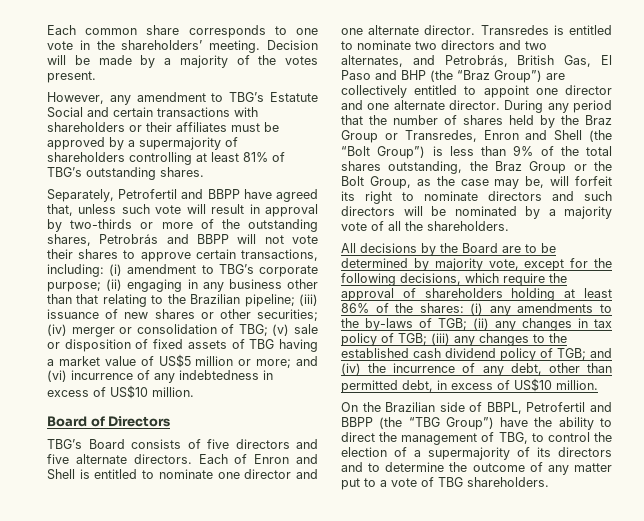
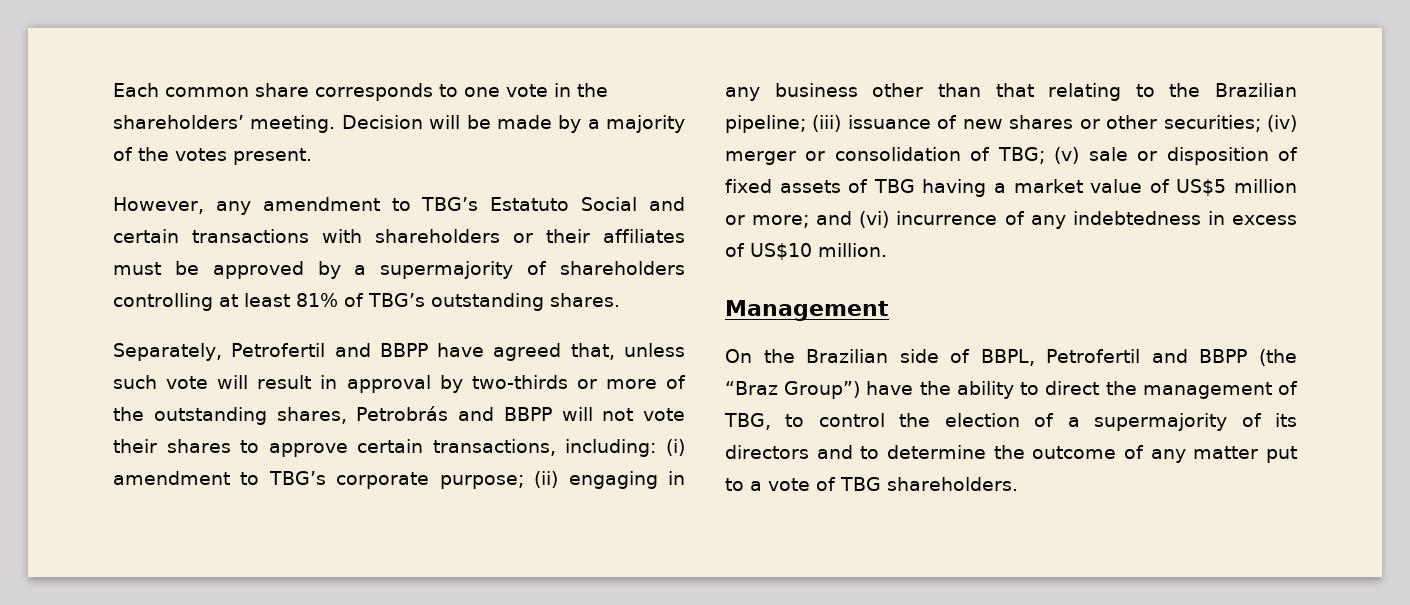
[270,92,318,102] Estatute -> [490,197,570,211] Estatuto
[47,416,171,427] [47,439,318,449] [47,454,319,464] [47,469,318,480] [341,25,612,35] [341,40,547,50] [341,55,612,67] [341,70,565,83] [341,85,612,98] [341,100,612,113] [341,115,612,128] [341,130,612,143] [341,145,612,159] [341,161,612,174] [341,176,612,189] [341,191,612,204] [341,206,612,219] [341,221,509,231] [341,243,556,256] [341,258,612,271] [341,273,567,286] [341,288,612,301] [341,303,612,316] [341,318,612,331] [341,333,567,346] [341,348,612,361] [341,363,612,376] [341,378,598,393] Board of Directors // TBG’s Board consists of five directors and five alternate directors. Each of Enron and Shell is entitled to nominate one director and one alternate director. Transredes is entitled to nominate two directors and two alternates, and Petrobrás, British Gas, El Paso and BHP (the “Braz Group”) are collectively entitled to appoint one director and one alternate director. During any period that the number of shares held by the Braz Group or Transredes, Enron and Shell (the “Bolt Group”) is less than 9% of the total shares outstanding, the Braz Group or the Bolt Group, as the case may be, will forfeit its right to nominate directors and such directors will be nominated by a majority vote of all the shareholders. // All decisions by the Board are to be determined by majority vote, except for the following decisions, which require the approval of shareholders holding at least 86% of the shares: (i) any amendments to the by-laws of TGB; (ii) any changes in tax policy of TGB; (iii) any changes to the established cash dividend policy of TGB; and (iv) the incurrence of any debt, other than permitted debt, in excess of US$10 million. -> [725,300,889,321] Management
[408,417,440,427] “TBG -> [725,381,778,395] “Braz

